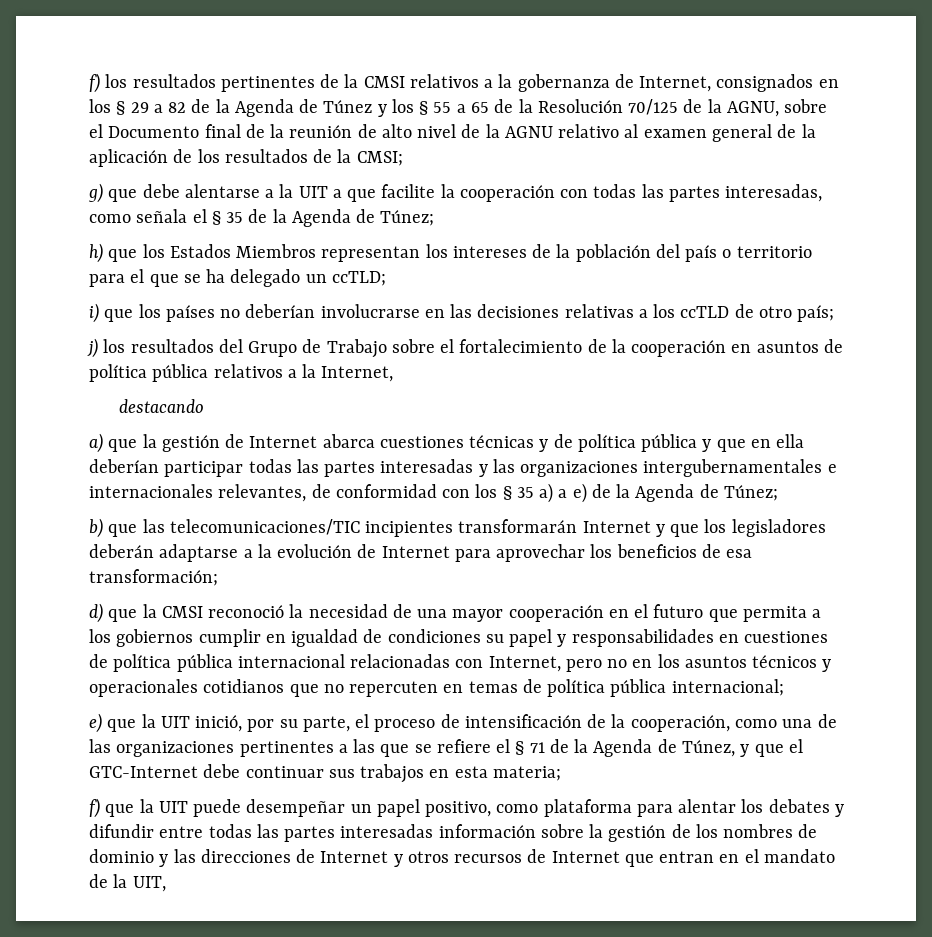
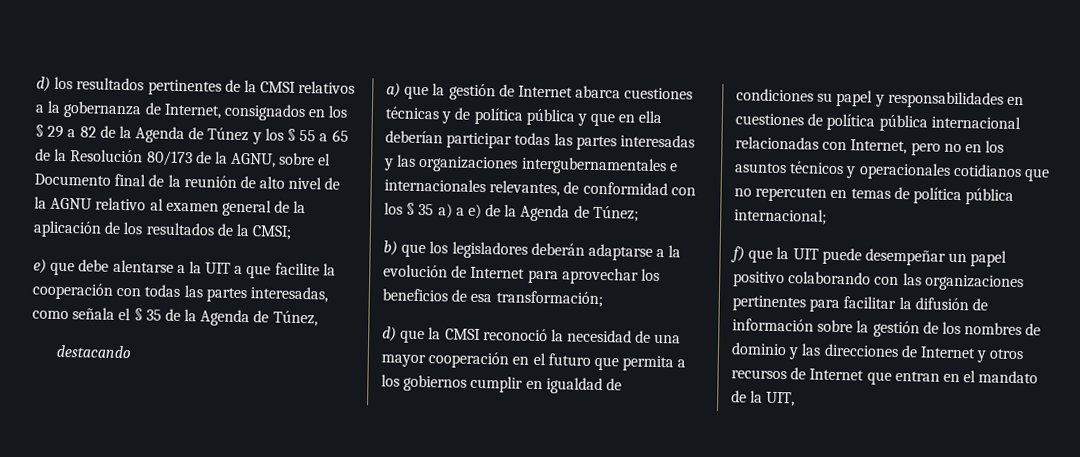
[89,73,100,93] f) -> [36,76,51,92] d)
[628,99,679,115] 70/125 -> [146,150,193,167] 80/173
[88,183,103,203] g) -> [33,258,47,274] e)
[380,210,435,226] [89,243,812,263] [89,269,386,287] [89,303,835,323] [87,338,843,358] [89,364,394,382] Túnez; // h) que los Estados Miembros representan los intereses de la población del país o territorio para el que se ha delegado un ccTLD; // i) que los países no deberían involucrarse en las decisiones relativas a los ccTLD de otro país; // j) los resultados del Grupo de Trabajo sobre el fortalecimiento de la cooperación en asuntos de política pública relativos a la Internet, -> [272,310,318,327] Túnez,
[142,519,700,537] las telecomunicaciones/TIC incipientes transformarán Internet y que -> (427, 250) none
[89,713,837,733] [89,739,803,757] [89,764,561,783] // e) que la UIT inició, por su parte, el proceso de intensificación de la cooperación, como una de las organizaciones pertinentes a las que se refiere el § 71 de la Agenda de Túnez, y que el GTC-Internet debe continuar sus trabajos en esta materia; -> (827, 216) none
[425,799,844,817] [89,824,434,842] positivo, como plataforma para alentar los debates y difundir entre todas las partes interesadas -> [733,271,1024,292] [732,295,988,313] positivo colaborando con las organizaciones pertinentes para facilitar la difusión de

